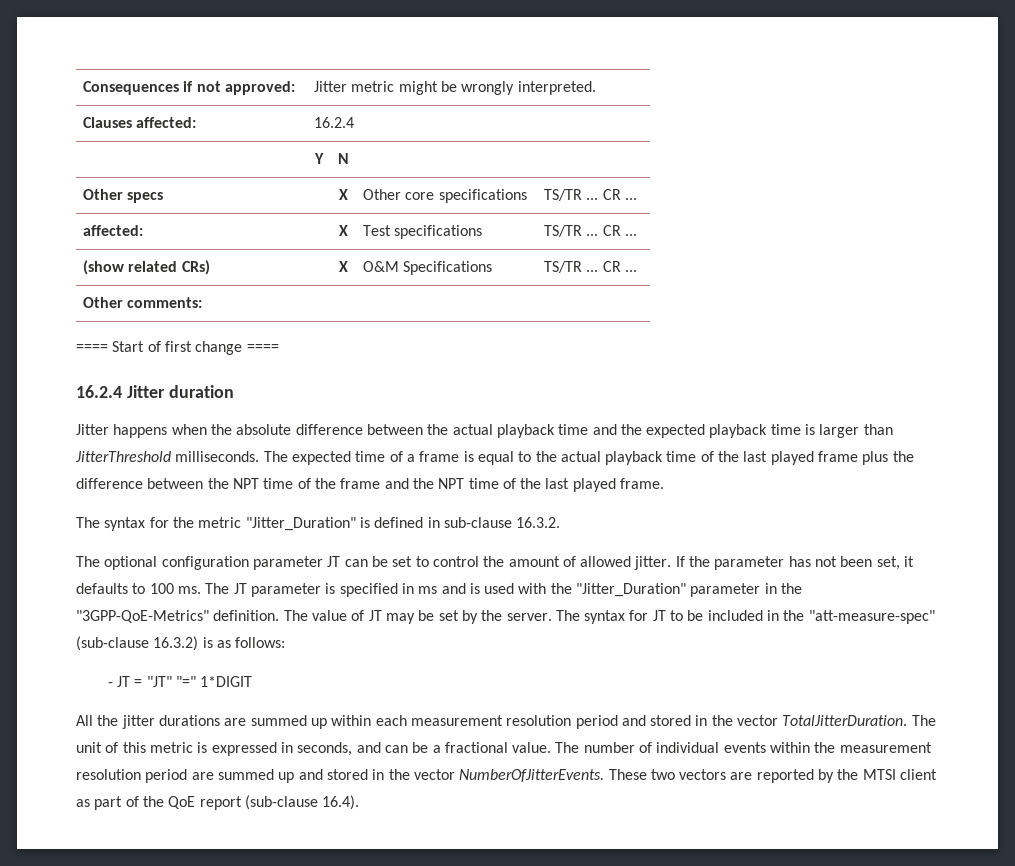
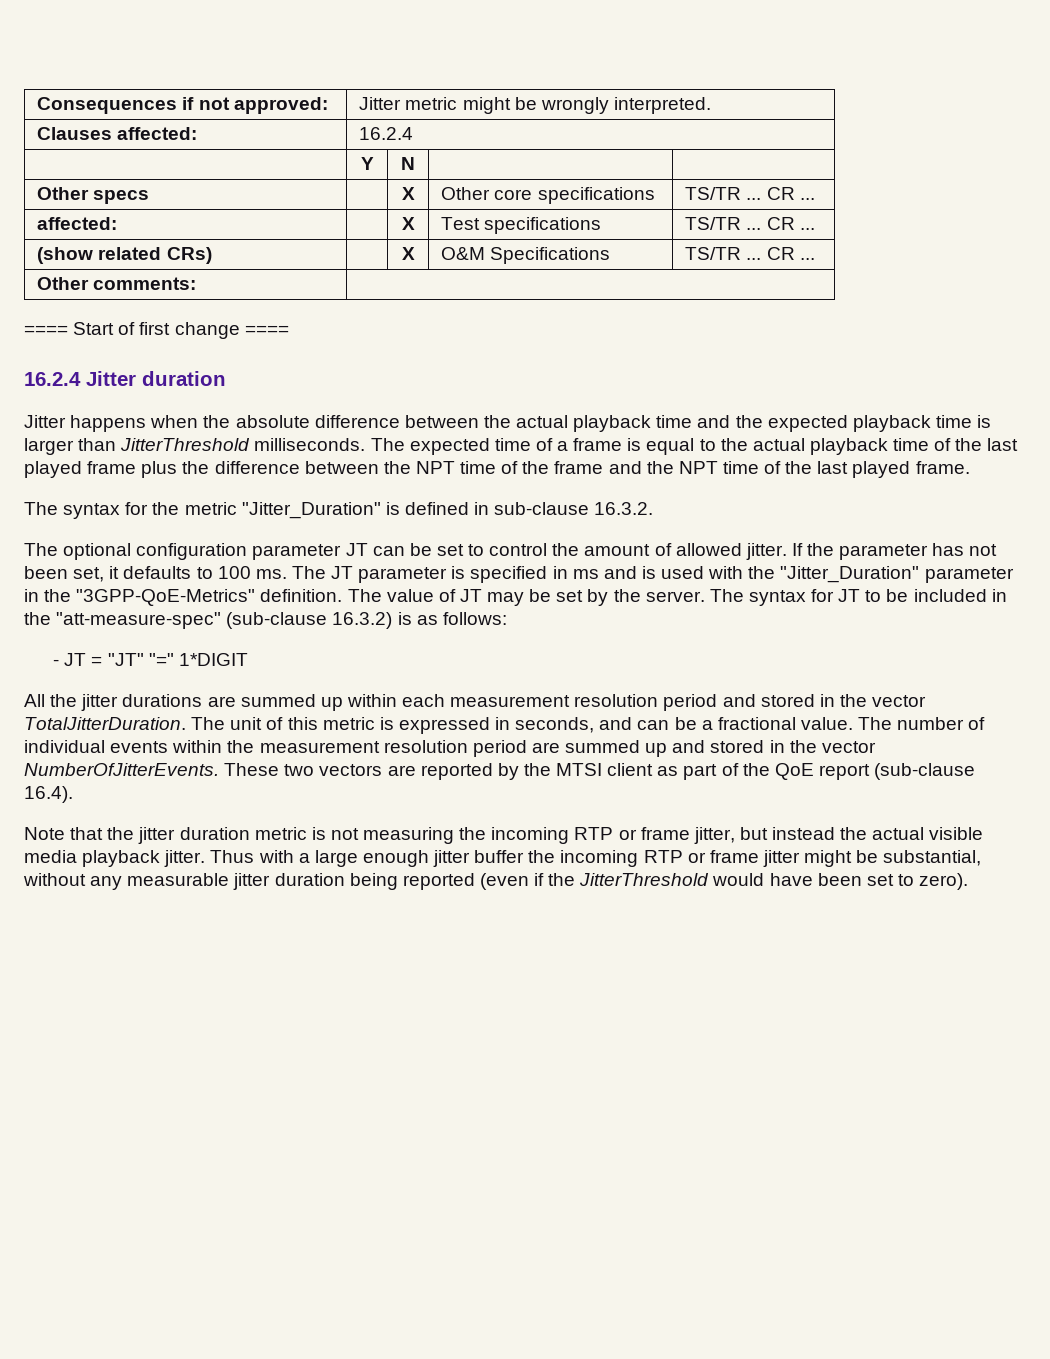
(360, 802) none -> [24,827,984,844] [24,850,982,867] [23,873,969,890] // Note that the jitter duration metric is not measuring the incoming RTP or frame jitter, but instead the actual visible media playback jitter. Thus with a large enough jitter buffer the incoming RTP or frame jitter might be substantial, without any measurable jitter duration being reported (even if the JitterThreshold would have been set to zero).

